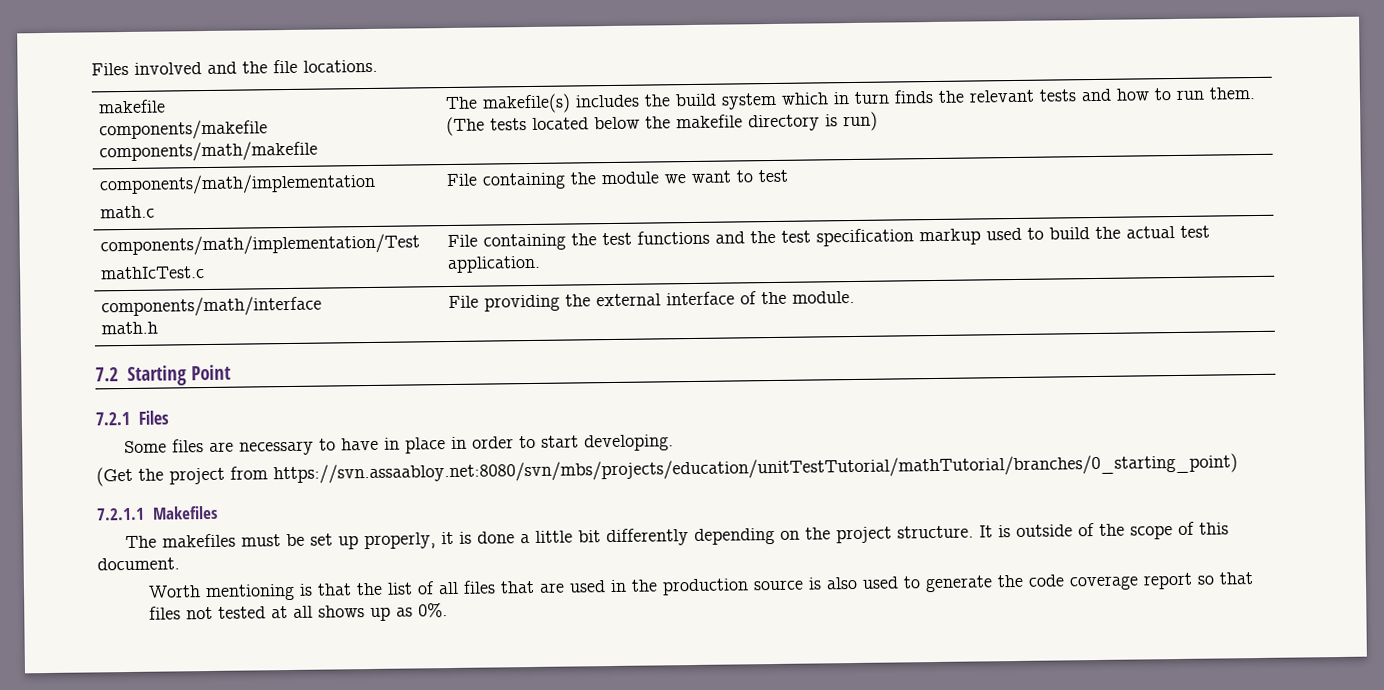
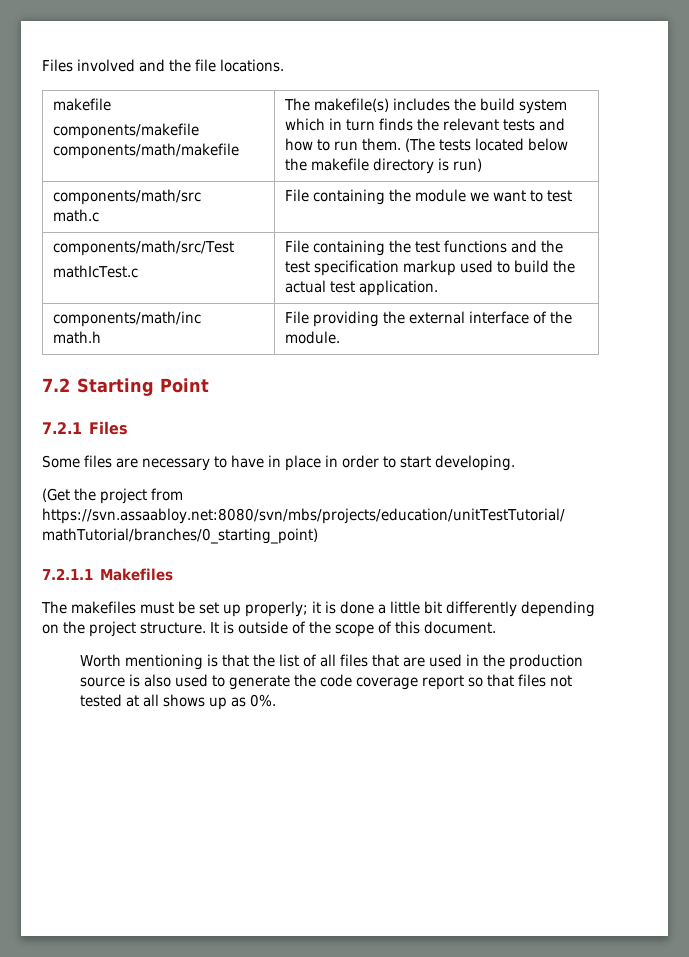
[99,172,377,196] components/math/implementation -> [52,189,201,205] components/math/src
[100,233,421,257] components/math/implementation/Test -> [52,240,234,256] components/math/src/Test
[101,295,323,318] components/math/interface -> [52,311,201,327] components/math/inc
[363,532,436,550] properly, -> [245,601,308,617] properly;

